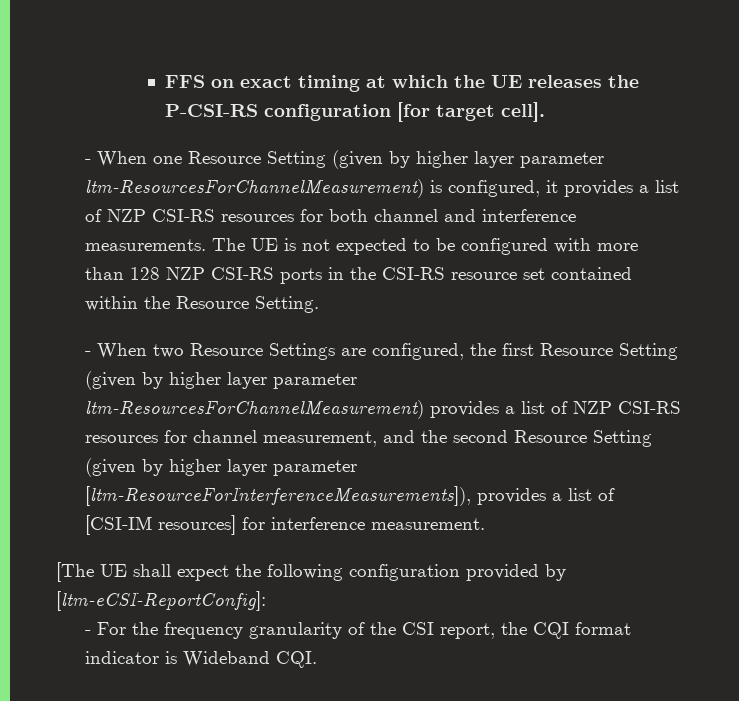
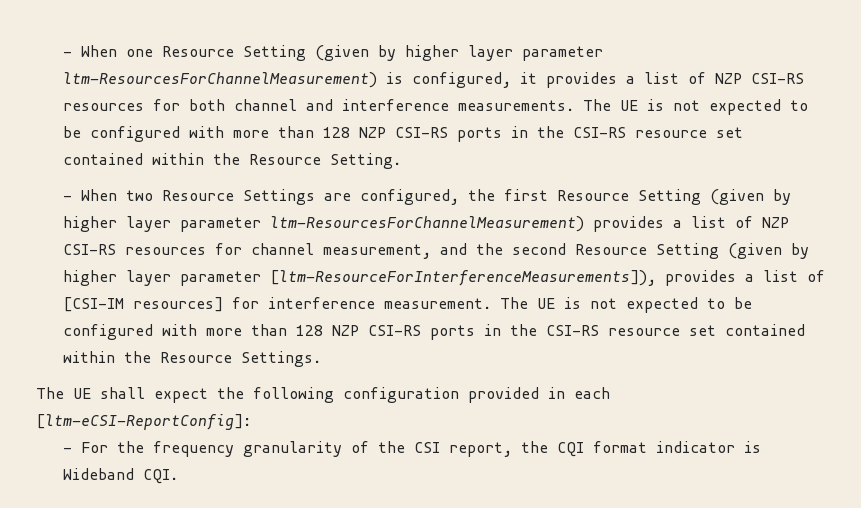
[164,75,639,92] [164,102,545,122] FFS on exact timing at which the UE releases the P-CSI-RS configuration [for target cell]. // -> (62, 54) none
[56,562,94,582] // [The -> [499,297,752,313] [62,324,805,340] [62,351,321,367] [36,387,64,399] The UE is not expected to be configured with more than 128 NZP CSI-RS ports in the CSI-RS resource set contained within the Resource Settings. // The
[545,564,566,581] by -> [548,387,610,399] in each

